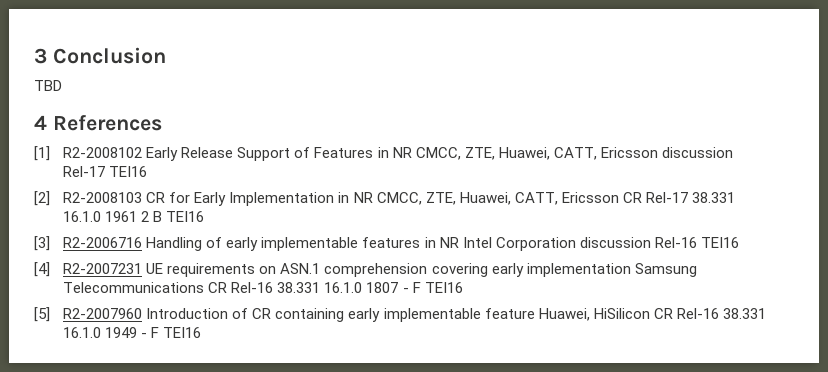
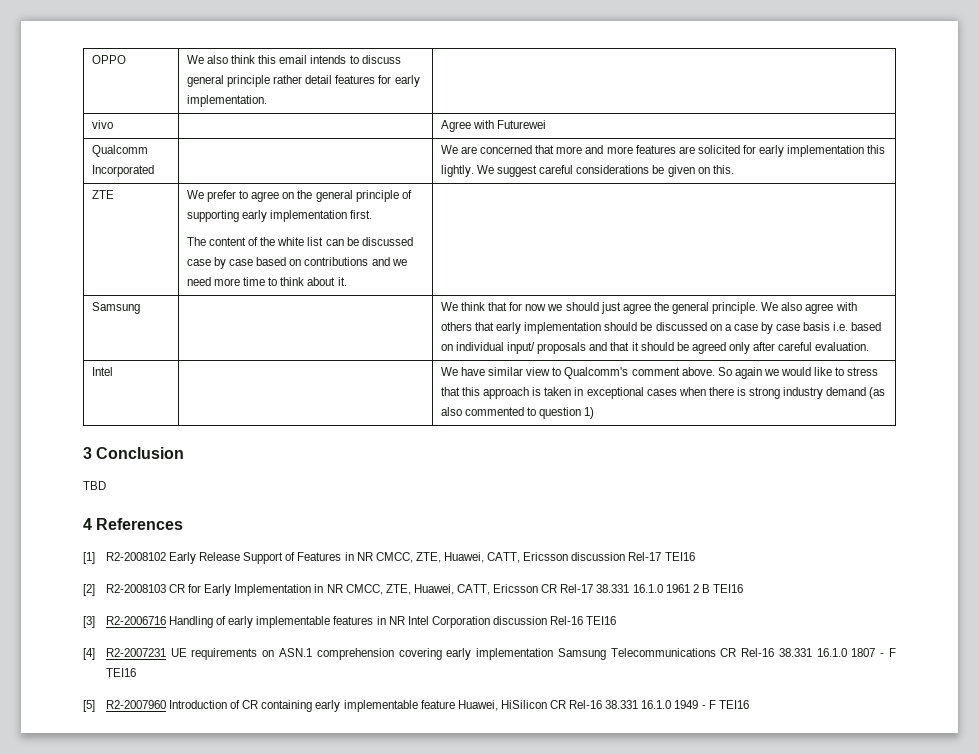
(34, 56) none -> [91,55,126,64] [186,55,401,64] [186,75,420,87] [186,95,267,107] [91,120,113,129] [440,120,547,132] [91,145,148,157] [91,165,154,177] [440,145,886,157] [440,165,734,177] [91,190,114,199] [186,190,412,202] [186,210,373,222] [186,237,413,246] [186,257,407,269] [186,277,347,286] [91,302,140,314] [440,302,857,314] [440,322,882,334] [440,342,870,354] [91,367,113,376] [440,367,879,379] [440,387,886,399] [440,407,595,419] OPPO | We also think this email intends to discuss general principle rather detail features for early implementation. | // vivo | | Agree with Futurewei // Qualcomm Incorporated | | We are concerned that more and more features are solicited for early implementation this lightly. We suggest careful considerations be given on this. // ZTE | We prefer to agree on the general principle of supporting early implementation first. // The content of the white list can be discussed case by case based on contributions and we need more time to think about it. | // Samsung | | We think that for now we should just agree the general principle. We also agree with others that early implementation should be discussed on a case by case basis i.e. based on individual input/ proposals and that it should be agreed only after careful evaluation. // Intel | | We have similar view to Qualcomm's comment above. So again we would like to stress that this approach is taken in exceptional cases when there is strong industry demand (as also commented to question 1) //

